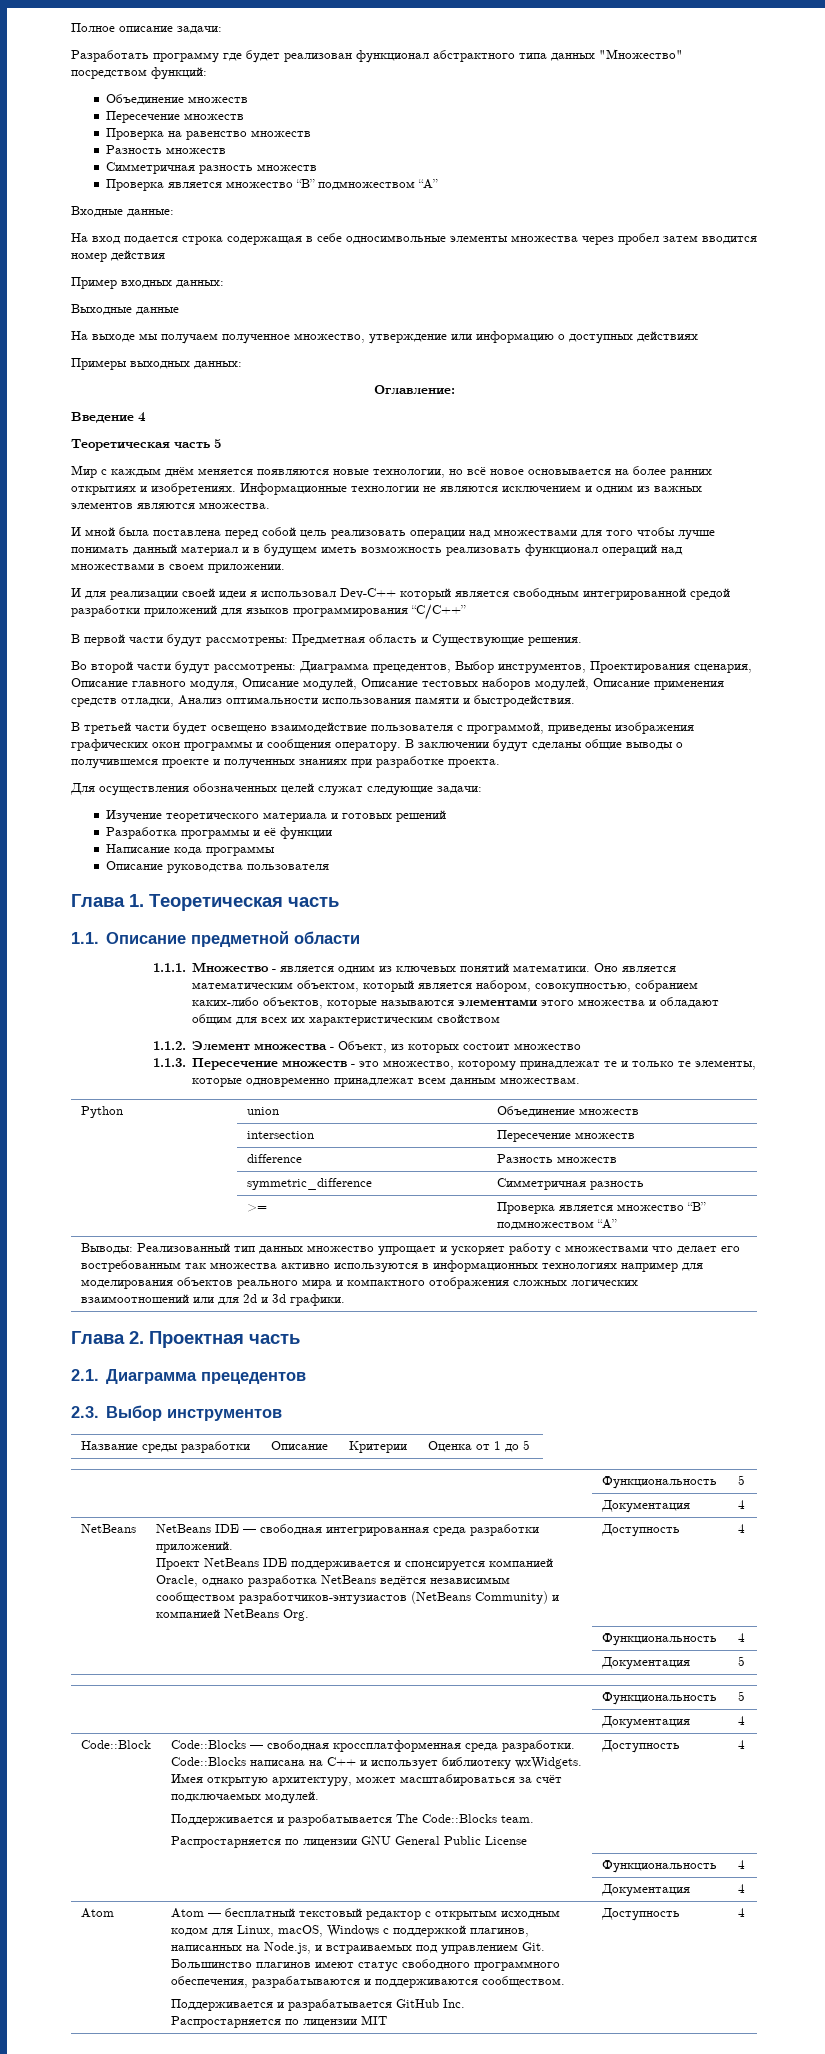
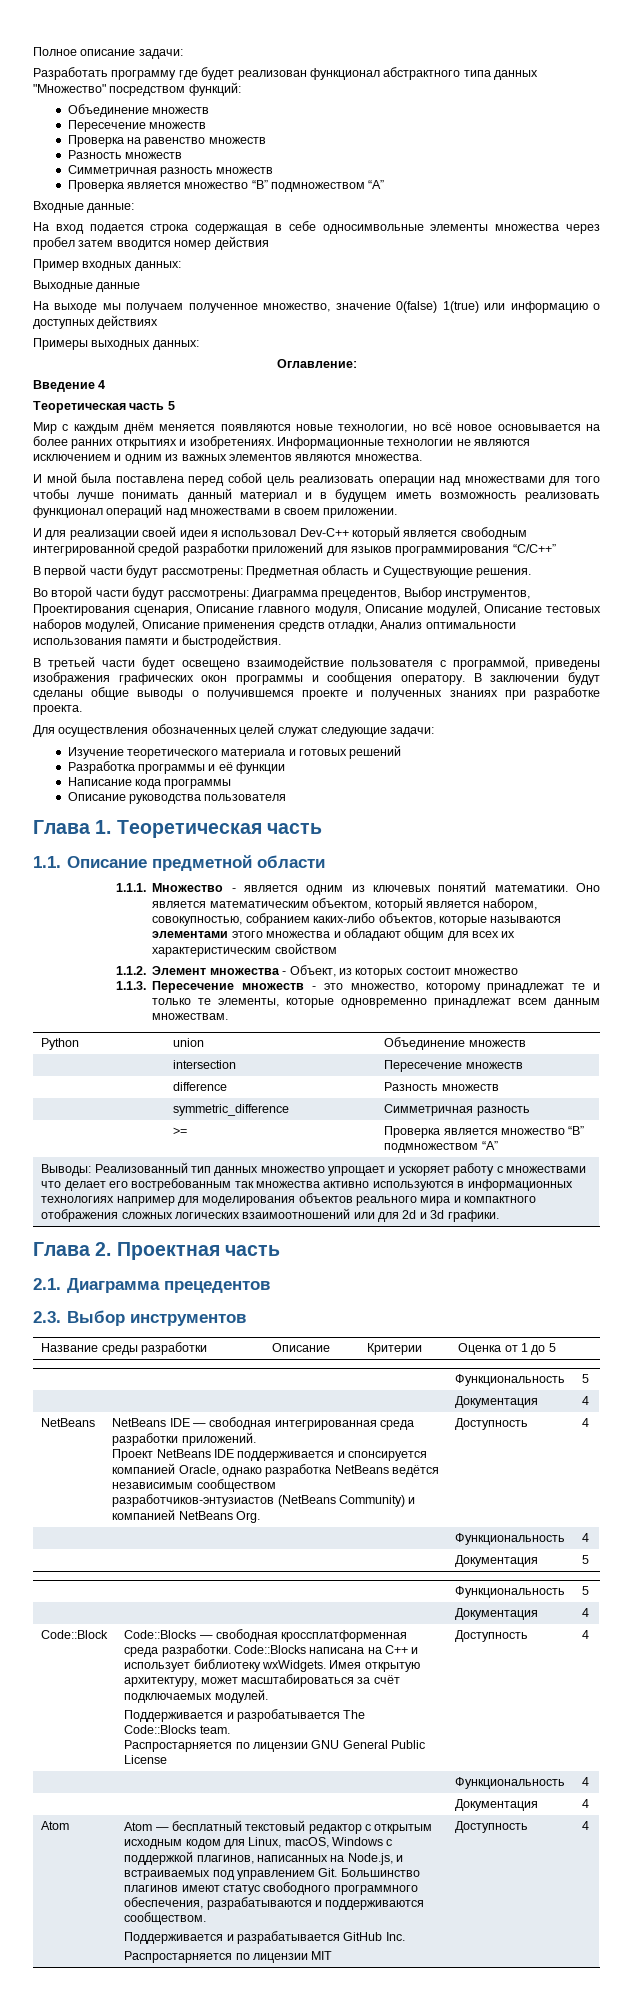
[369,334,447,344] утверждение -> [335,301,479,313] значение 0(false) 1(true)

